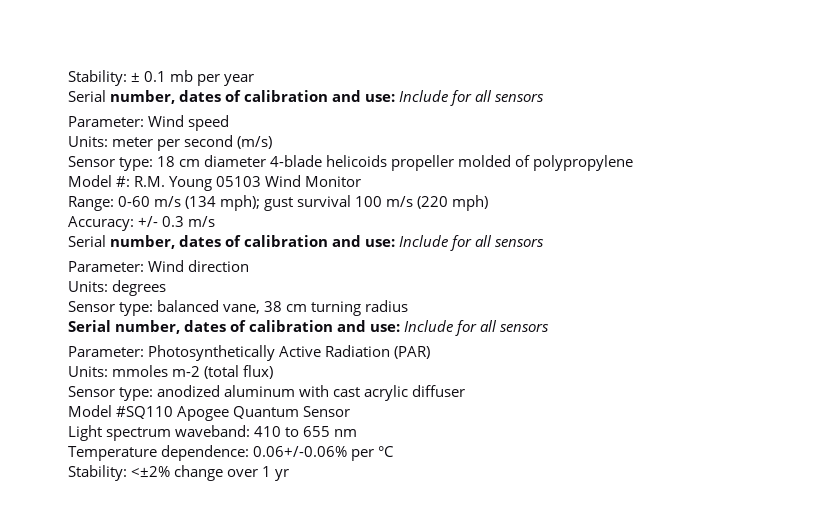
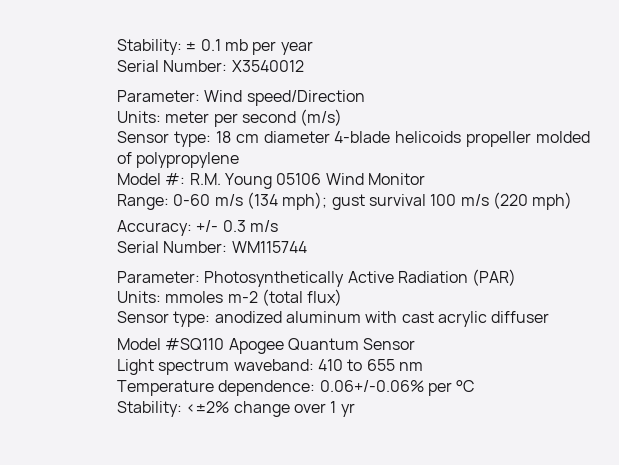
[109,90,545,106] [67,115,230,131] number, dates of calibration and use: Include for all sensors // Parameter: Wind speed -> [163,60,304,72] [117,90,365,106] Number: X3540012 // Parameter: Wind speed/Direction
[216,176,262,187] 05103 -> [276,173,322,185] 05106
[109,235,545,251] [67,260,250,272] [67,280,166,296] [67,300,409,316] [67,320,550,336] number, dates of calibration and use: Include for all sensors // Parameter: Wind direction // Units: degrees // Sensor type: balanced vane, 38 cm turning radius // Serial number, dates of calibration and use: Include for all sensors -> [163,241,307,253] Number: WM115744

